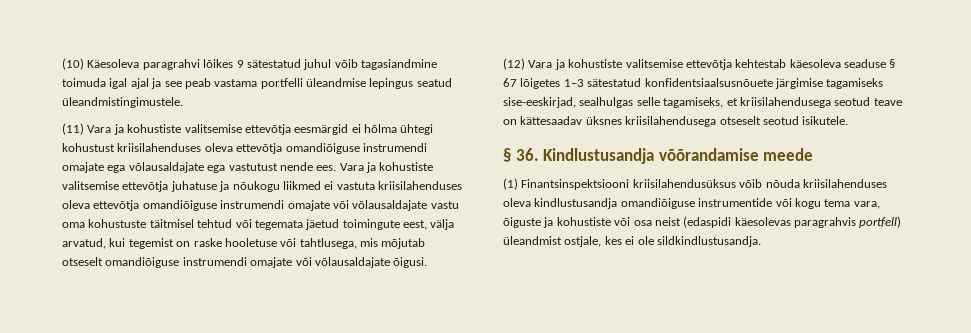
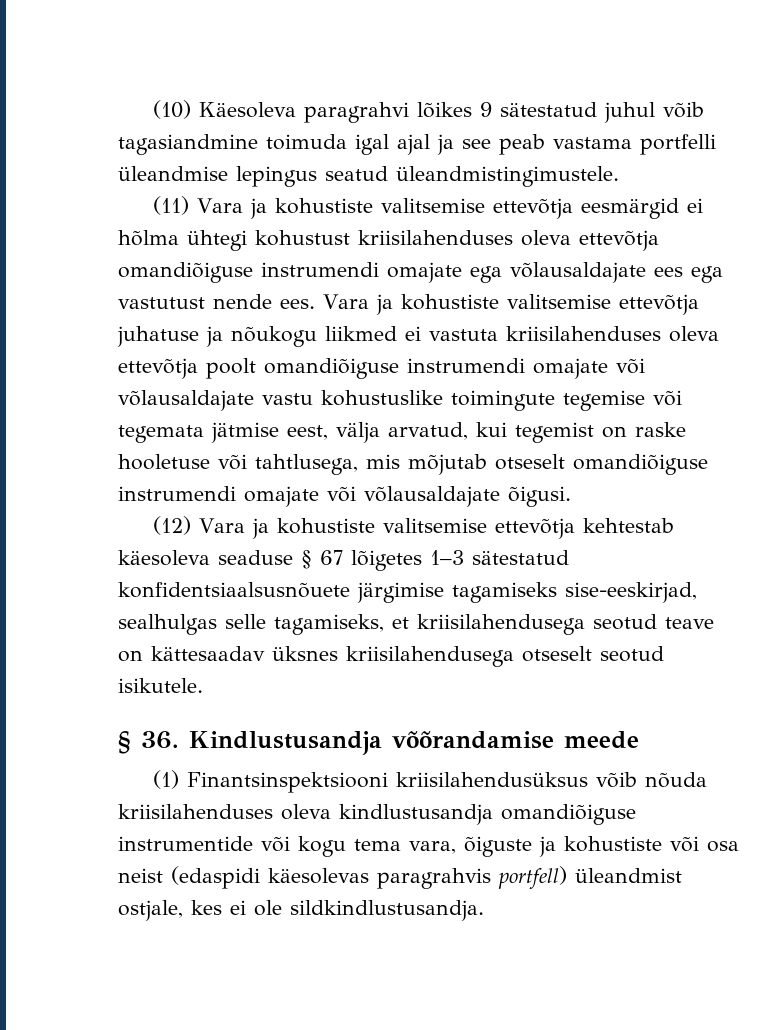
(204, 167) none -> [654,267,683,277] ees
(140, 205) none -> [206,358,256,379] poolt
[62,219,400,230] oma kohustuste täitmisel tehtud või tegemata jäetud toimingute -> [321,390,682,411] [118,422,279,443] kohustuslike toimingute tegemise või tegemata jätmise

